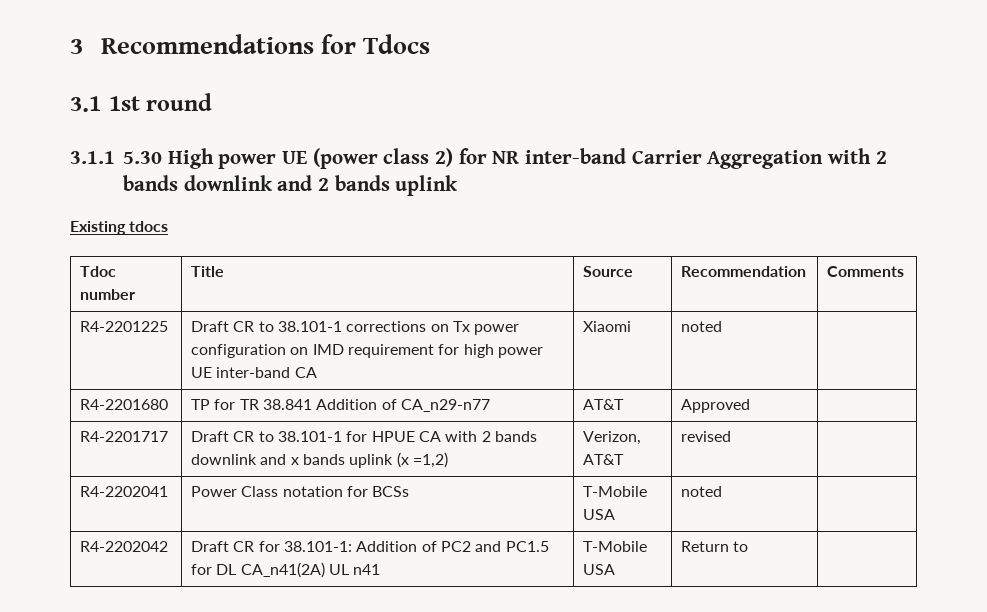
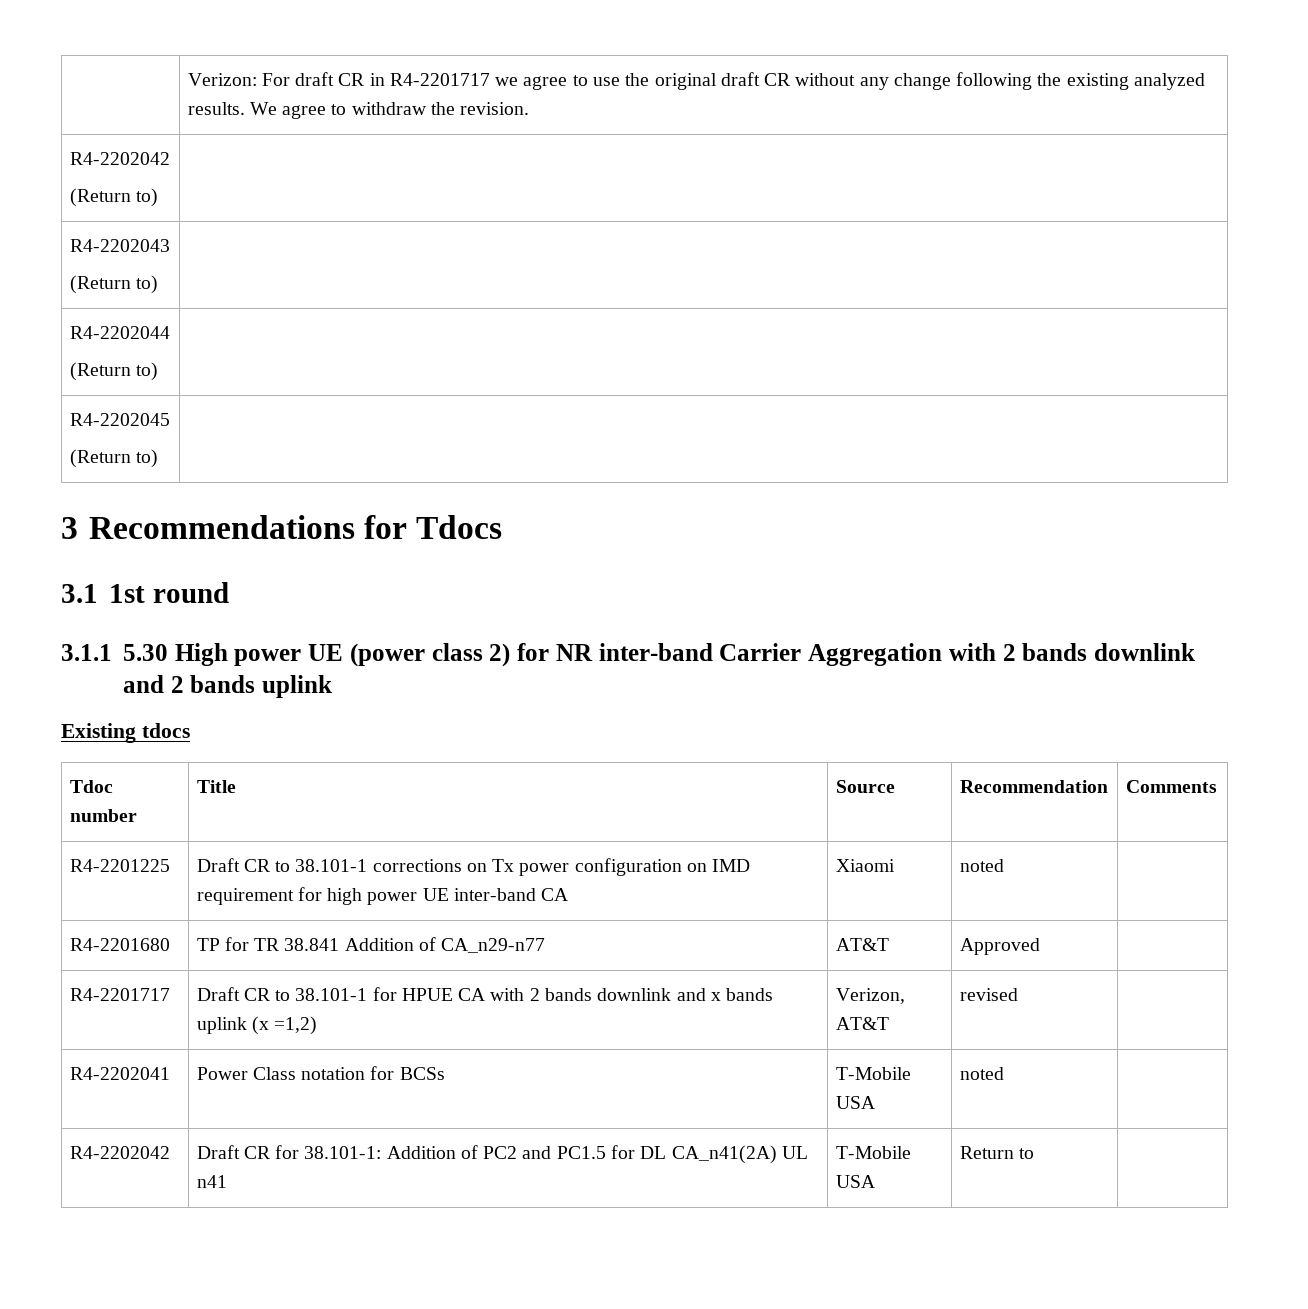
(70, 46) none -> [187,72,1205,90] [187,102,530,119] [69,152,170,165] [69,188,158,207] [69,239,170,252] [69,275,158,294] [69,326,170,339] [69,362,158,381] [69,413,170,426] [69,449,158,468] | Verizon: For draft CR in R4-2201717 we agree to use the original draft CR without any change following the existing analyzed results. We agree to withdraw the revision. // R4-2202042 // (Return to) | // R4-2202043 // (Return to) | // R4-2202044 // (Return to) | // R4-2202045 // (Return to) | //

